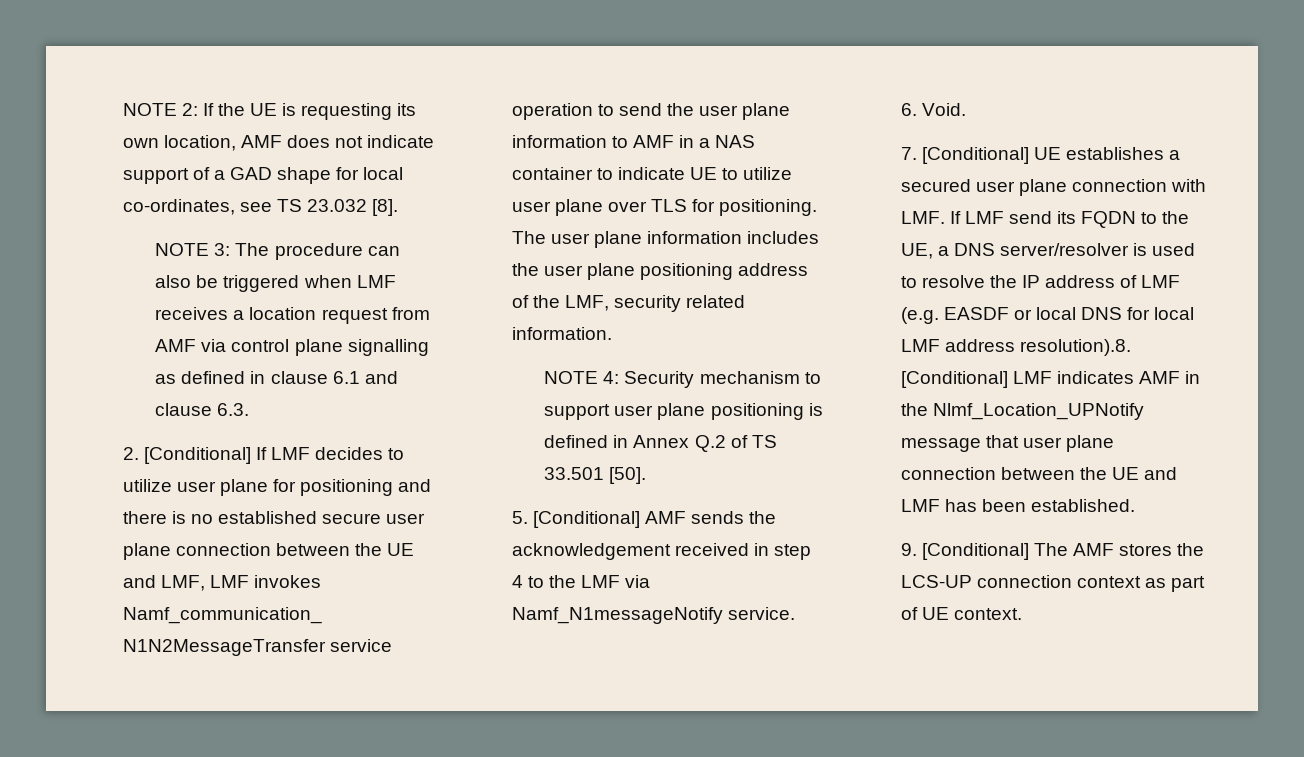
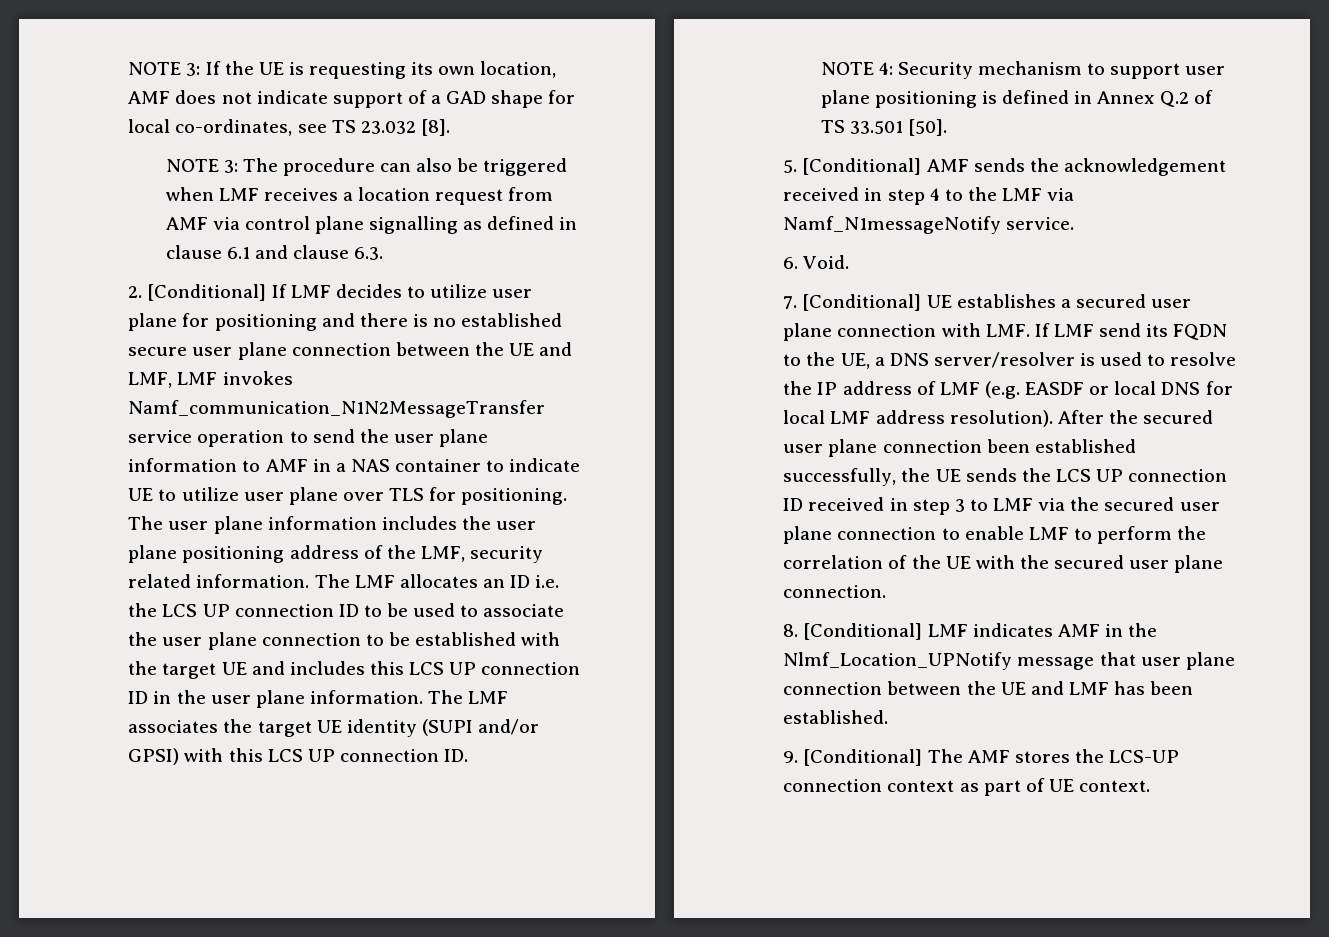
[122,103,198,116] NOTE 2: -> [128,62,201,76] NOTE 3:
(612, 333) none -> [314,574,560,588] [128,603,565,617] [128,632,561,650] [128,661,581,679] [128,690,509,708] [128,719,540,737] [128,748,469,765] The LMF allocates an ID i.e. the LCS UP connection ID to be used to associate the user plane connection to be established with the target UE and includes this LCS UP connection ID in the user plane information. The LMF associates the target UE identity (SUPI and/or GPSI) with this LCS UP connection ID.
[1019,339,1131,356] resolution).8. -> [949,410,1214,427] [783,439,1136,457] [783,468,1228,486] [783,497,1220,515] [783,526,1207,544] [783,555,1224,573] [783,585,887,598] [783,624,799,637] resolution). After the secured user plane connection been established successfully, the UE sends the LCS UP connection ID received in step 3 to LMF via the secured user plane connection to enable LMF to perform the correlation of the UE with the secured user plane connection. // 8.

